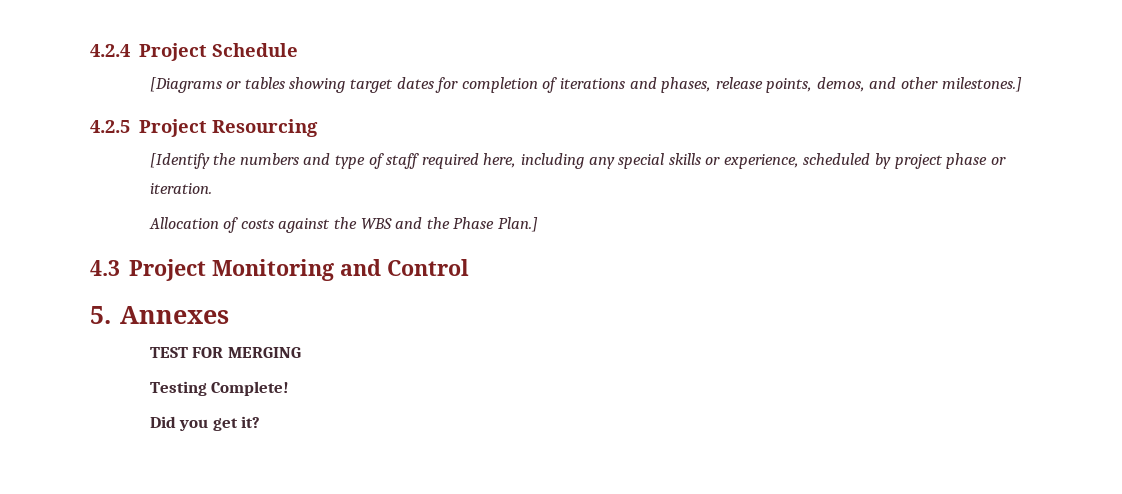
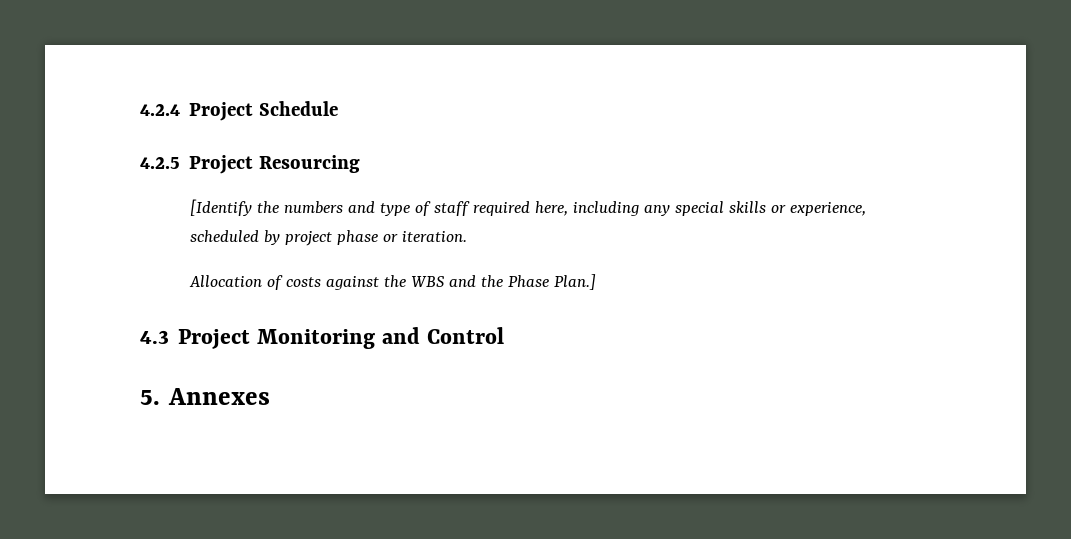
[149,77,1022,93] // [Diagrams or tables showing target dates for completion of iterations and phases, release points, demos, and other milestones.] -> (339, 108) none
[149,347,301,358] [149,381,290,396] [149,416,261,431] // TEST FOR MERGING // Testing Complete! // Did you get it? -> (271, 396) none

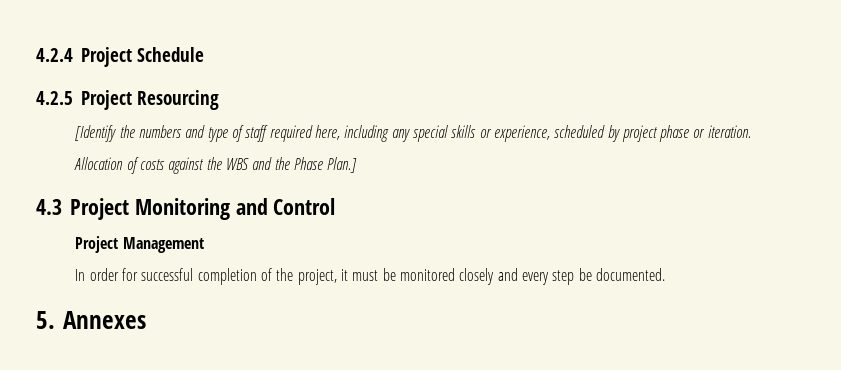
(504, 335) none -> [75,236,204,253] [75,268,665,285] // Project Management // In order for successful completion of the project, it must be monitored closely and every step be documented.

